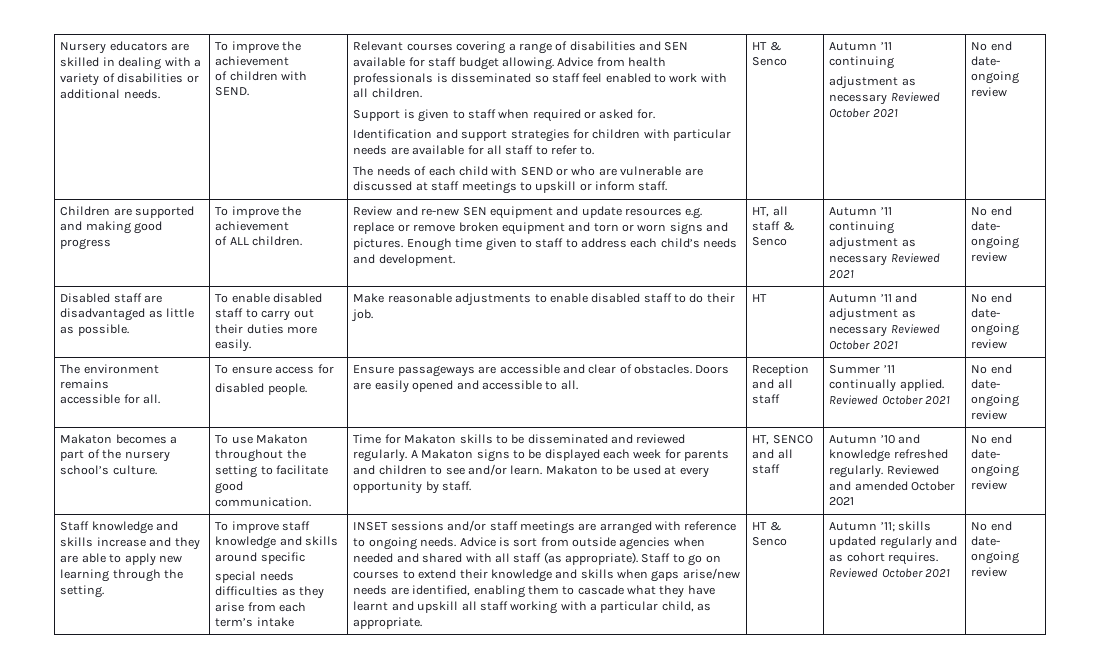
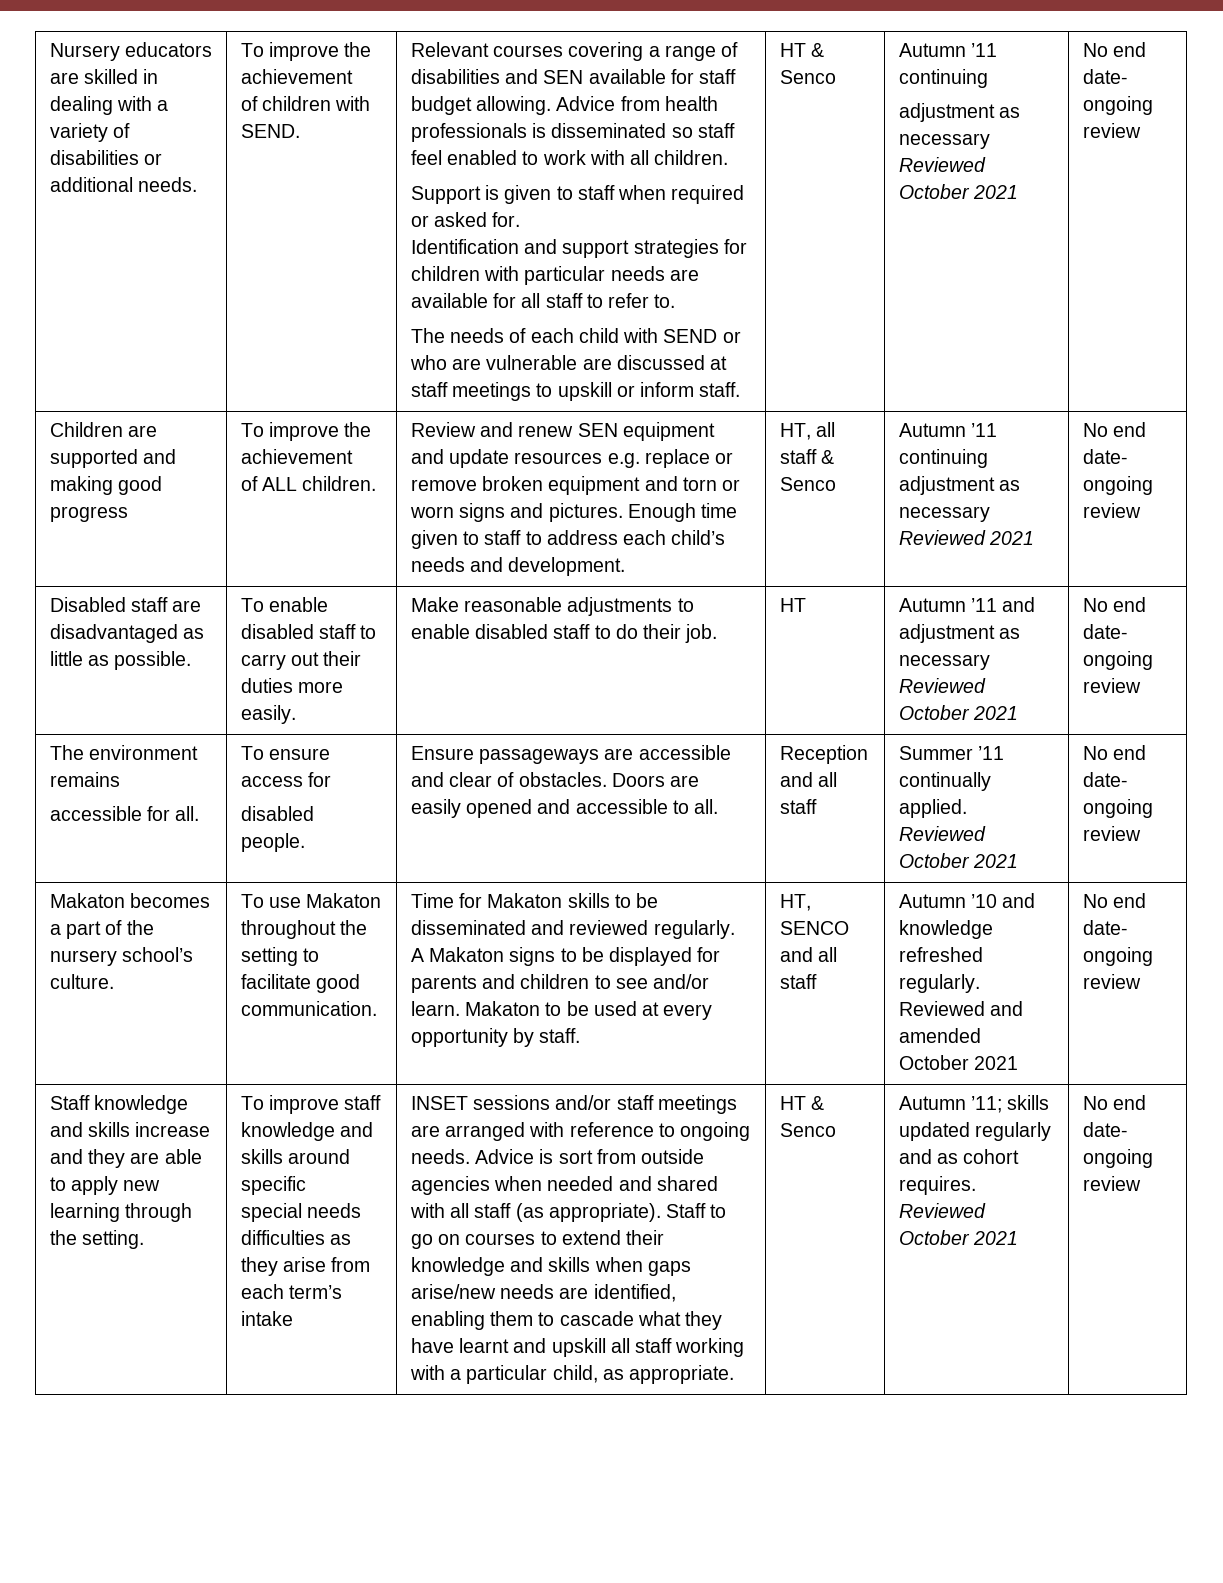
[421,208,460,216] re-new -> [518,425,574,437] renew
[603,449,662,459] each week -> (693, 956) none

